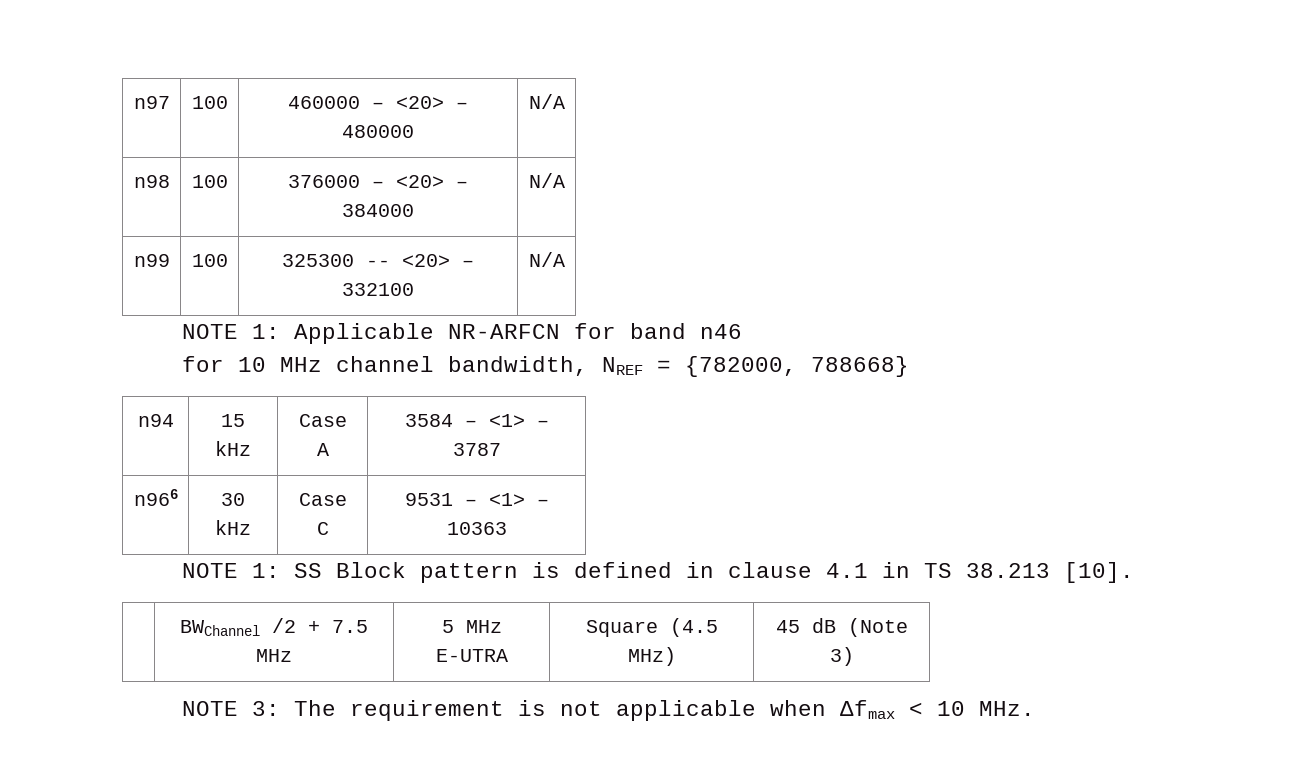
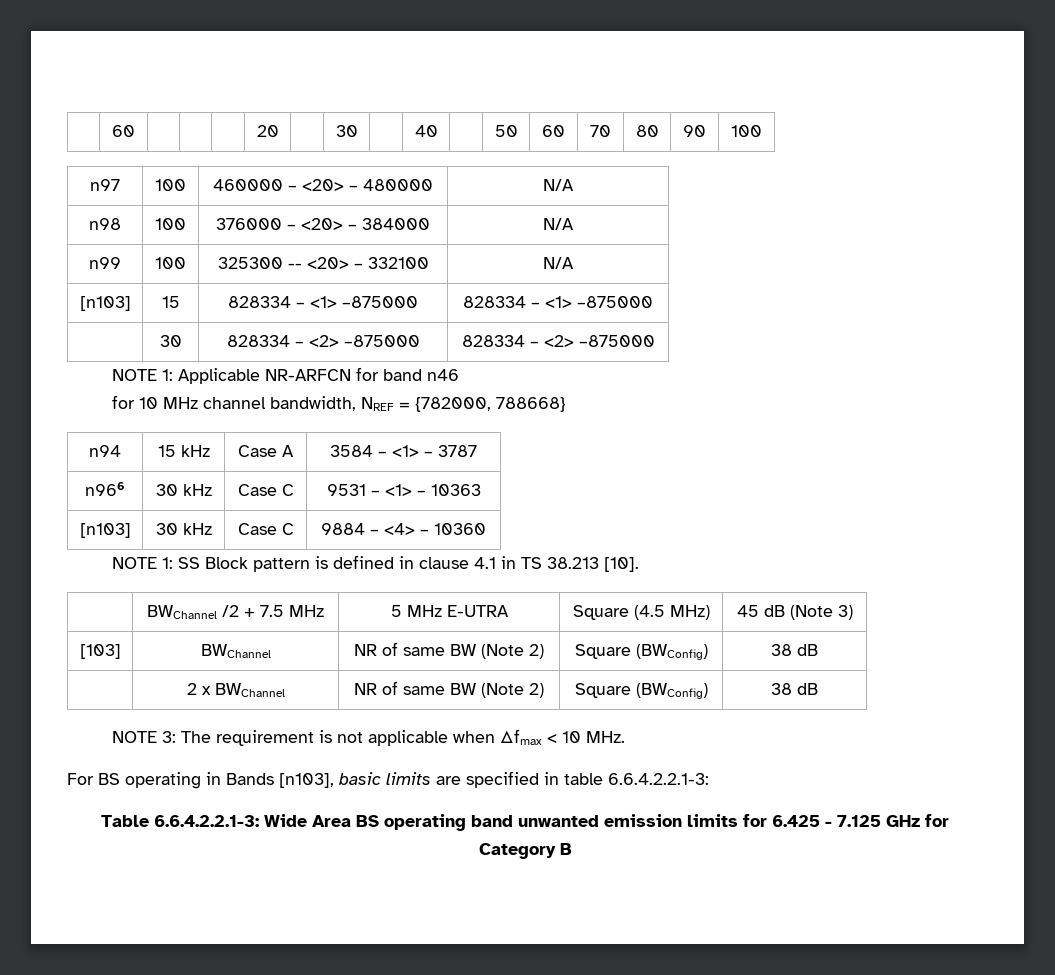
(133, 102) none -> [112,125,135,137] [256,125,279,137] [335,125,358,137] [414,125,438,137] [494,125,518,137] [542,125,565,137] [590,125,611,137] [635,125,659,137] [683,125,706,137] [731,125,762,137] | 60 | | | | 20 | | 30 | | 40 | | 50 | 60 | 70 | 80 | 90 | 100 //
(565, 259) none -> [79,296,131,311] [161,296,180,308] [228,296,418,308] [462,296,653,308] [159,335,182,347] [226,335,420,347] [461,335,655,347] // [n103] | 15 | 828334 – <1> –875000 | 828334 – <1> –875000 // | 30 | 828334 – <2> –875000 | 828334 – <2> –875000
(507, 528) none -> [79,523,131,538] [155,523,212,535] [237,523,294,535] [321,523,486,535] // [n103] | 30 kHz | Case C | 9884 – <4> – 10360
(854, 656) none -> [79,644,121,659] [200,644,271,658] [353,642,544,659] [574,644,708,660] [771,644,818,656] [186,683,285,697] [353,681,544,698] [574,683,708,699] [771,683,818,695] // [103] | BWChannel | NR of same BW (Note 2) | Square (BWConfig) | 38 dB // | 2 x BWChannel | NR of same BW (Note 2) | Square (BWConfig) | 38 dB
(1035, 708) none -> [67,771,709,789] [101,814,949,831] [478,843,572,859] // For BS operating in Bands [n103], basic limits are specified in table 6.6.4.2.2.1-3: // Table 6.6.4.2.2.1-3: Wide Area BS operating band unwanted emission limits for 6.425 - 7.125 GHz for Category B

